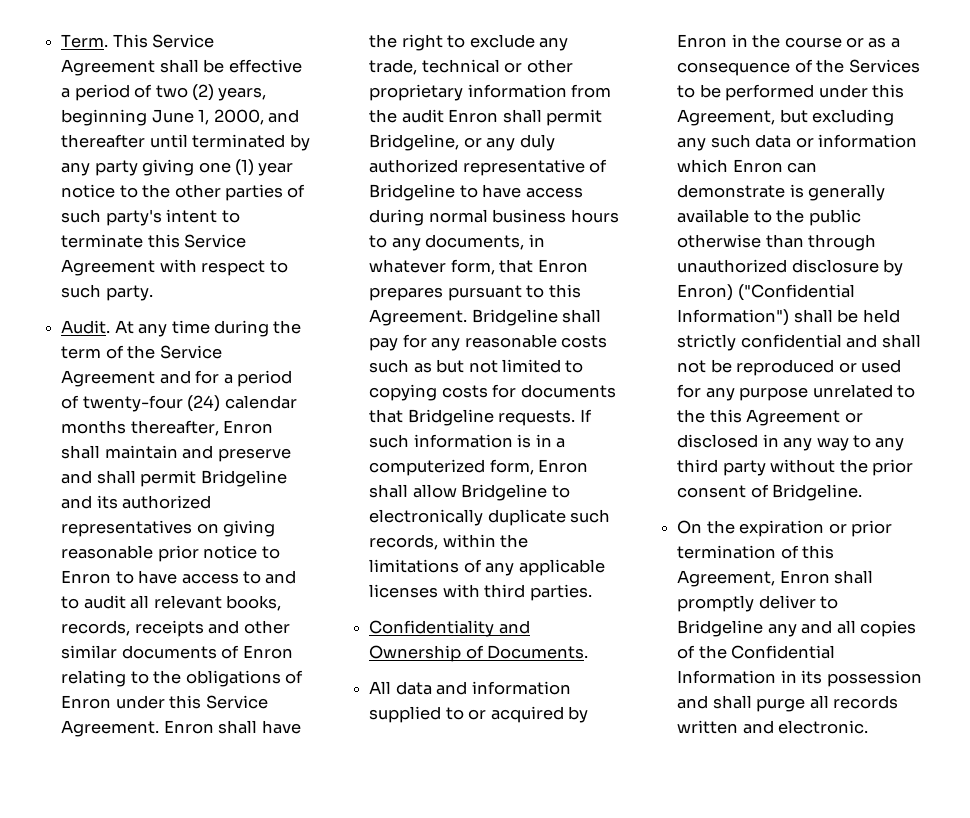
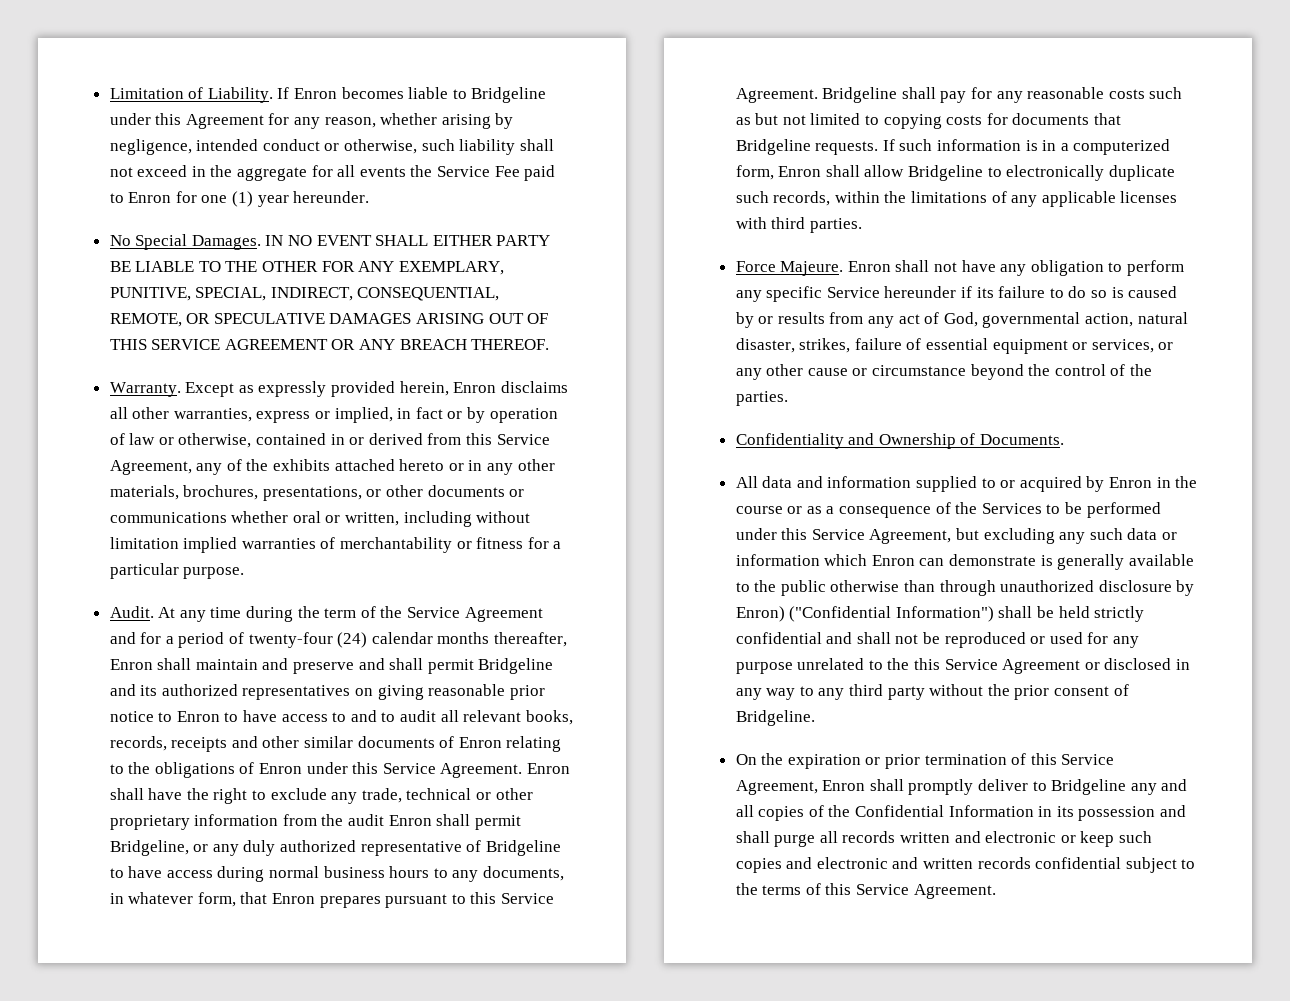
[61,34,215,48] [61,59,302,76] [61,84,267,101] [61,109,299,126] [61,134,310,151] [61,159,294,176] [61,184,306,201] [61,209,240,226] [61,234,247,248] [61,259,288,276] [61,284,153,301] Term. This Service Agreement shall be effective a period of two (2) years, beginning June 1, 2000, and thereafter until terminated by any party giving one (1) year notice to the other parties of such party's intent to terminate this Service Agreement with respect to such party. -> [109,87,547,103] [109,113,514,129] [109,139,554,155] [109,165,556,181] [109,191,370,207] [109,234,551,250] [109,261,504,275] [109,287,500,301] [109,313,549,327] [109,339,550,350] [109,381,568,397] [109,407,558,423] [109,433,550,448] [109,459,555,475] [109,485,525,501] [109,511,531,527] [109,537,562,553] [109,563,245,579] Limitation of Liability. If Enron becomes liable to Bridgeline under this Agreement for any reason, whether arising by negligence, intended conduct or otherwise, such liability shall not exceed in the aggregate for all events the Service Fee paid to Enron for one (1) year hereunder. // No Special Damages. IN NO EVENT SHALL EITHER PARTY BE LIABLE TO THE OTHER FOR ANY EXEMPLARY, PUNITIVE, SPECIAL, INDIRECT, CONSEQUENTIAL, REMOTE, OR SPECULATIVE DAMAGES ARISING OUT OF THIS SERVICE AGREEMENT OR ANY BREACH THEREOF. // Warranty. Except as expressly provided herein, Enron disclaims all other warranties, express or implied, in fact or by operation of law or otherwise, contained in or derived from this Service Agreement, any of the exhibits attached hereto or in any other materials, brochures, presentations, or other documents or communications whether oral or written, including without limitation implied warranties of merchantability or fitness for a particular purpose.
(581, 291) none -> [501,893,555,904] Service
(592, 592) none -> [735,260,1185,276] [735,286,1178,302] [735,312,1188,328] [735,338,1174,354] [735,364,1153,380] [735,391,788,406] // Force Majeure. Enron shall not have any obligation to perform any specific Service hereunder if its failure to do so is caused by or results from any act of God, governmental action, natural disaster, strikes, failure of essential equipment or services, or any other cause or circumstance beyond the control of the parties.
(904, 91) none -> [811,529,865,540] Service
(742, 416) none -> [944,659,998,670] Service
(835, 552) none -> [1061,754,1115,765] Service
[778,720,869,734] electronic. -> [985,831,1153,847] [735,857,1196,873] [735,883,996,899] electronic or keep such copies and electronic and written records confidential subject to the terms of this Service Agreement.

